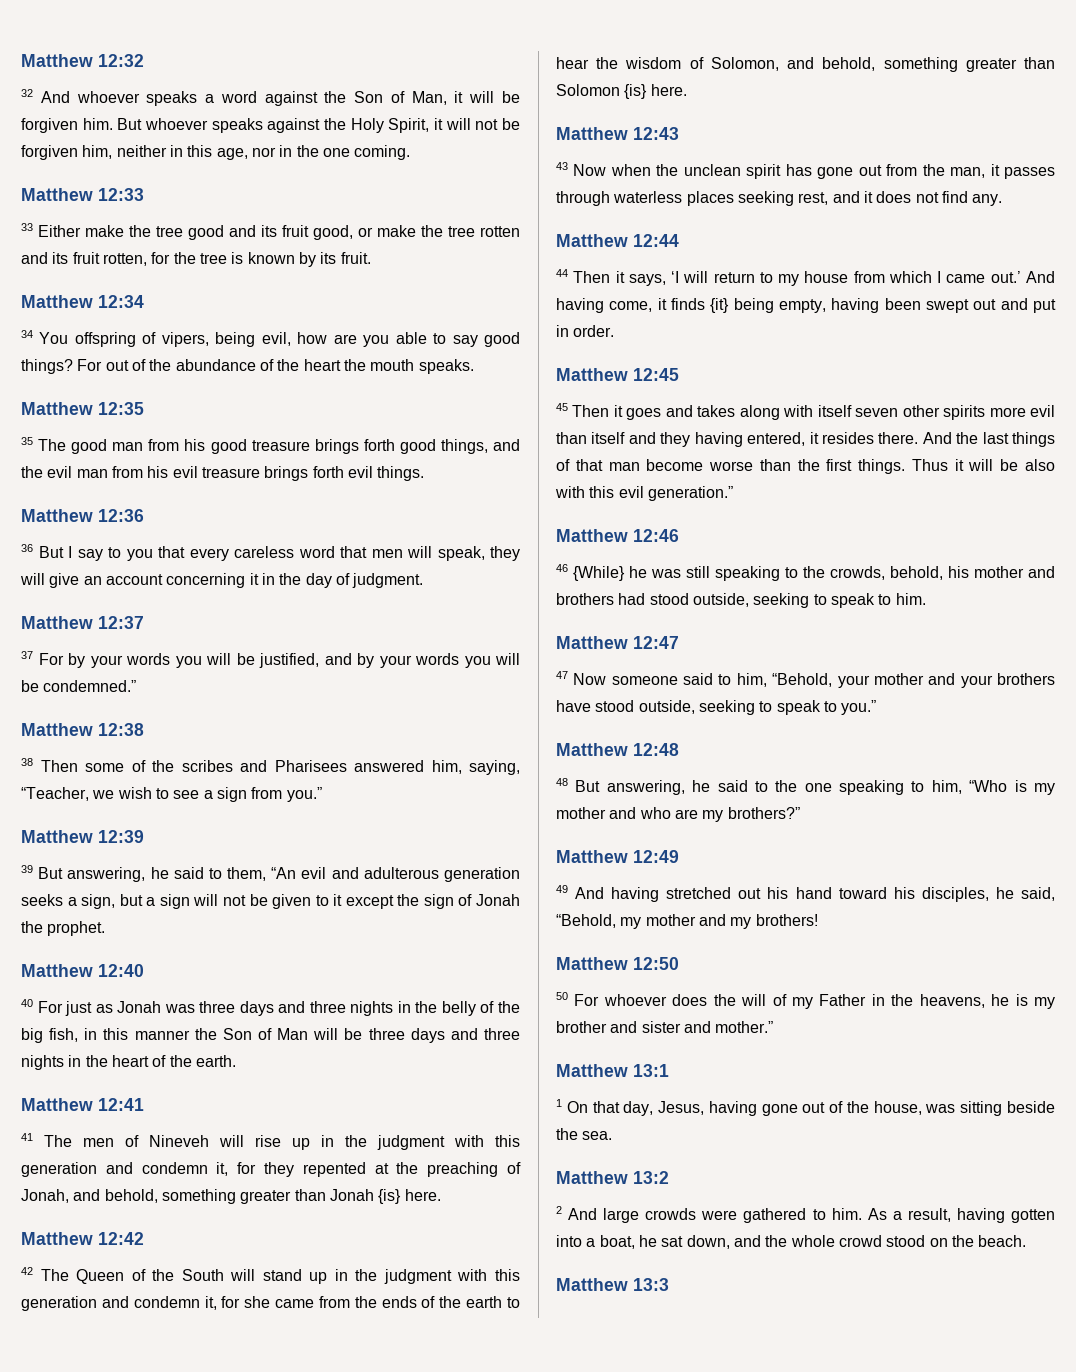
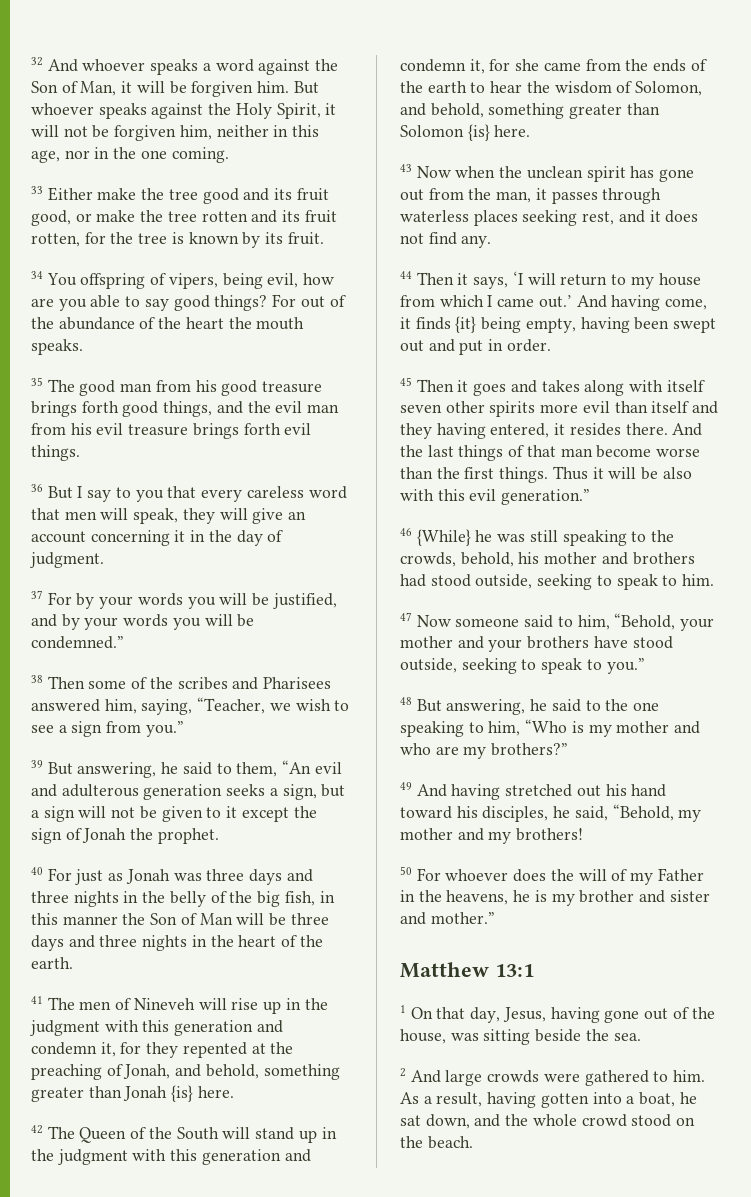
[21,54,144,67] Matthew 12:32 // -> (31, 61) none
[21,188,144,201] // Matthew 12:33 -> (229, 155) none
[21,295,144,308] // Matthew 12:34 -> (324, 238) none
[21,402,144,415] // Matthew 12:35 -> (83, 347) none
[21,509,144,522] // Matthew 12:36 -> (80, 453) none
[21,616,144,629] // Matthew 12:37 -> (104, 560) none
[21,723,144,736] // Matthew 12:38 -> (124, 642) none
[21,830,144,843] // Matthew 12:39 -> (184, 729) none
[21,964,144,977] // Matthew 12:40 -> (219, 836) none
[21,1098,144,1111] // Matthew 12:41 -> (73, 963) none
[21,1232,144,1245] // Matthew 12:42 -> (234, 1092) none
[556,127,679,140] // Matthew 12:43 -> (531, 131) none
[556,234,679,247] // Matthew 12:44 -> (492, 241) none
[556,368,679,381] // Matthew 12:45 -> (551, 345) none
[556,529,679,542] // Matthew 12:46 -> (591, 497) none
[556,636,679,649] // Matthew 12:47 -> (715, 580) none
[556,743,679,756] // Matthew 12:48 -> (645, 666) none
[556,850,679,863] // Matthew 12:49 -> (569, 749) none
[556,957,679,970] // Matthew 12:50 -> (584, 834) none
[556,1171,669,1184] // Matthew 13:2 -> (641, 1037) none
[556,1278,669,1291] // Matthew 13:3 -> (473, 1142) none

